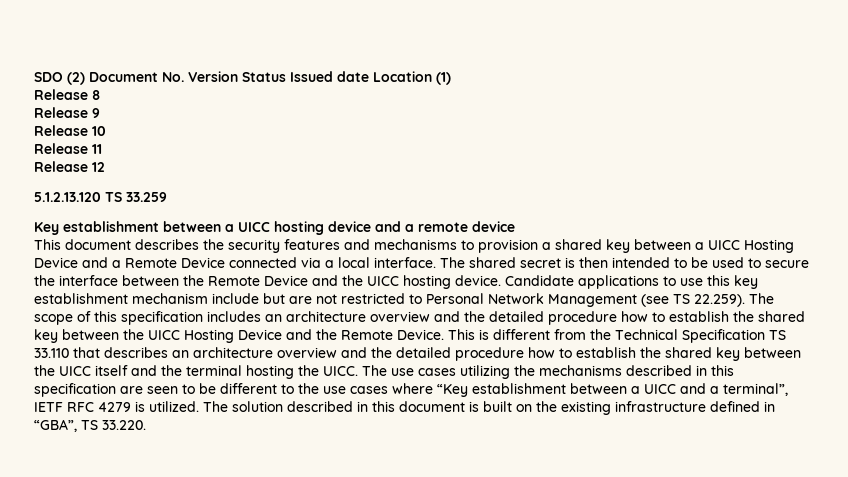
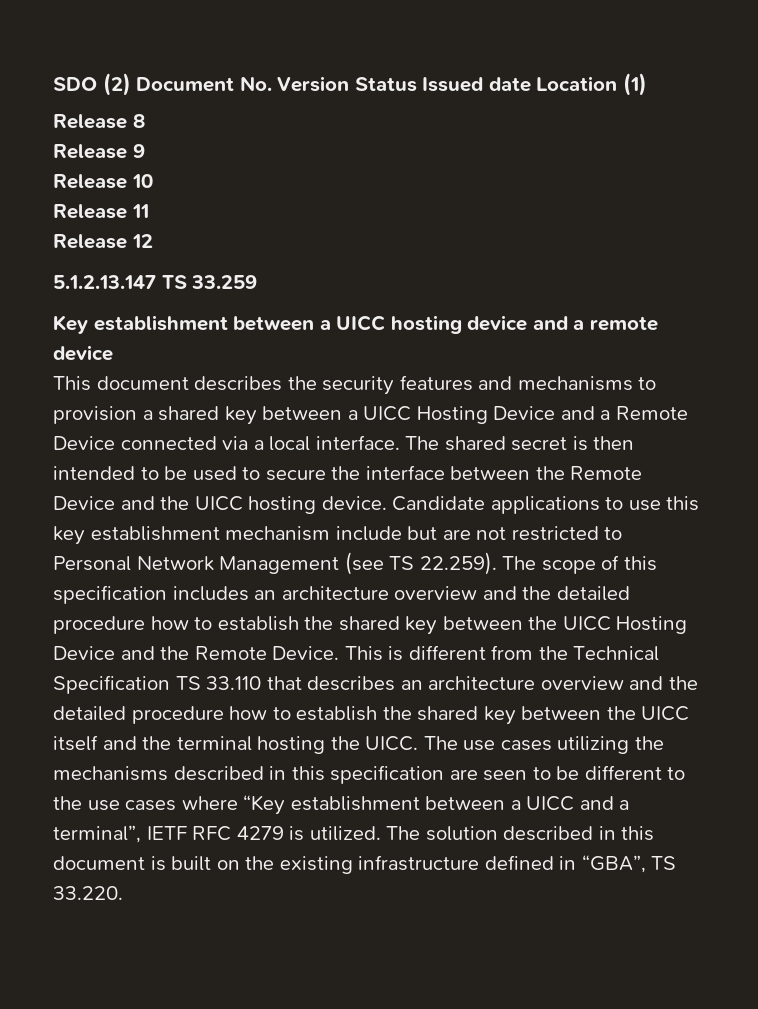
[34,192,101,202] 5.1.2.13.120 -> [53,275,156,289] 5.1.2.13.147

